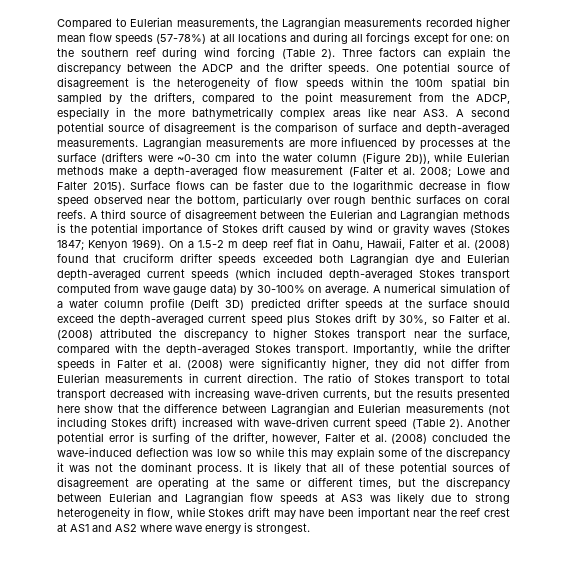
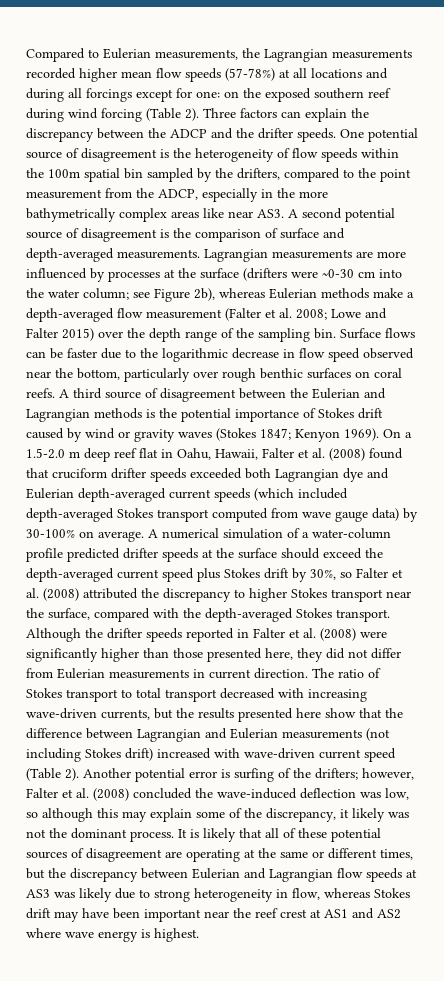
(74, 52) none -> [265,88,311,102] exposed
[317,152,463,164] column (Figure 2b)), while -> [83,288,265,302] column; see Figure 2b), whereas
[92,182,125,192] 2015). -> [62,328,336,342] 2015) over the depth range of the sampling bin.
[197,240,224,248] 1.5-2 -> [26,448,65,459] 1.5-2.0
[69,298,245,311] water column profile (Delft 3D) -> [312,528,391,539] [26,548,63,562] water-column profile
[353,343,451,356] Importantly, while -> [26,628,81,642] Although
(95, 365) none -> [186,628,234,642] reported
[331,358,369,370] higher, -> [101,648,293,662] higher than those presented here,
[232,432,268,444] drifter, -> [315,768,358,780] drifters;
[216,447,284,457] low so while -> [385,788,409,800] [26,808,93,822] low, so although
[445,447,510,460] [57,462,64,472] discrepancy it -> [266,808,385,822] discrepancy, it likely
[176,507,205,517] while -> [324,888,370,898] whereas
[256,523,310,534] strongest. -> [154,928,199,942] highest.

